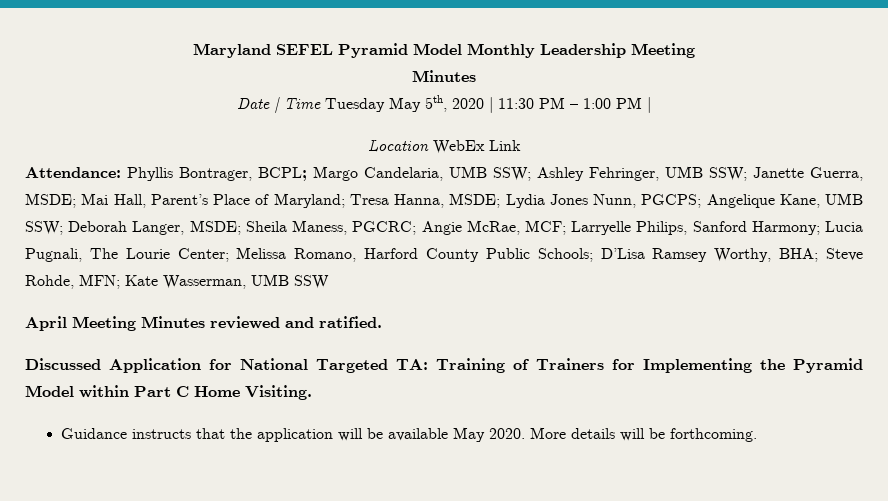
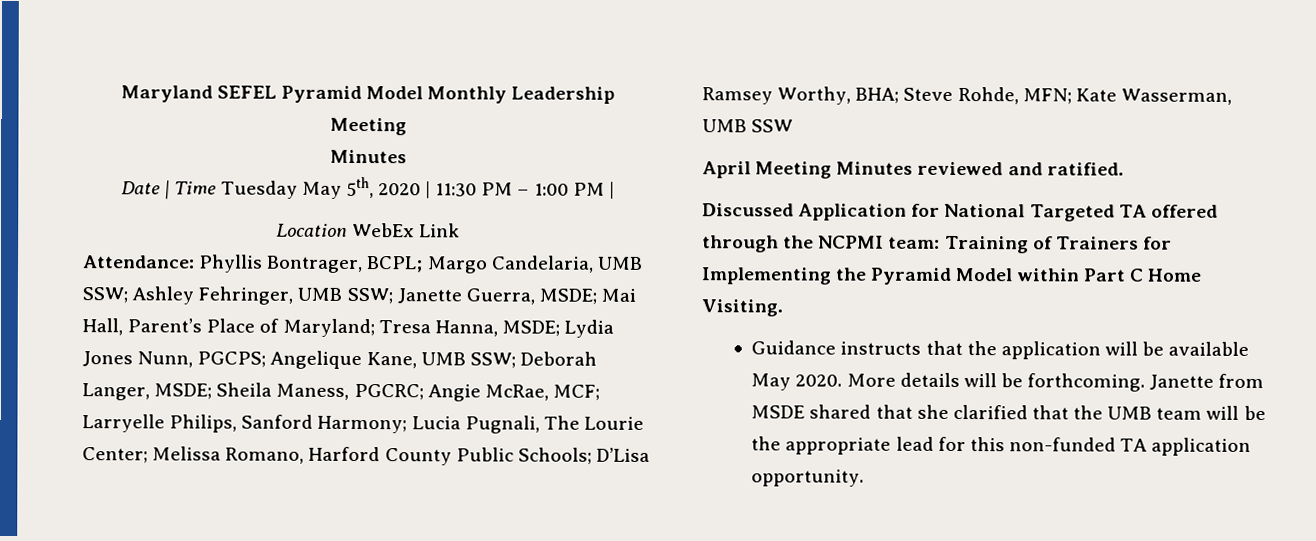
[396,359,428,370] TA: -> [1118,204,1218,218] [702,235,941,253] TA offered through the NCPMI team:
(758, 435) none -> [1149,373,1265,390] [751,404,1266,421] [751,436,1252,456] [751,469,865,487] Janette from MSDE shared that she clarified that the UMB team will be the appropriate lead for this non-funded TA application opportunity.

